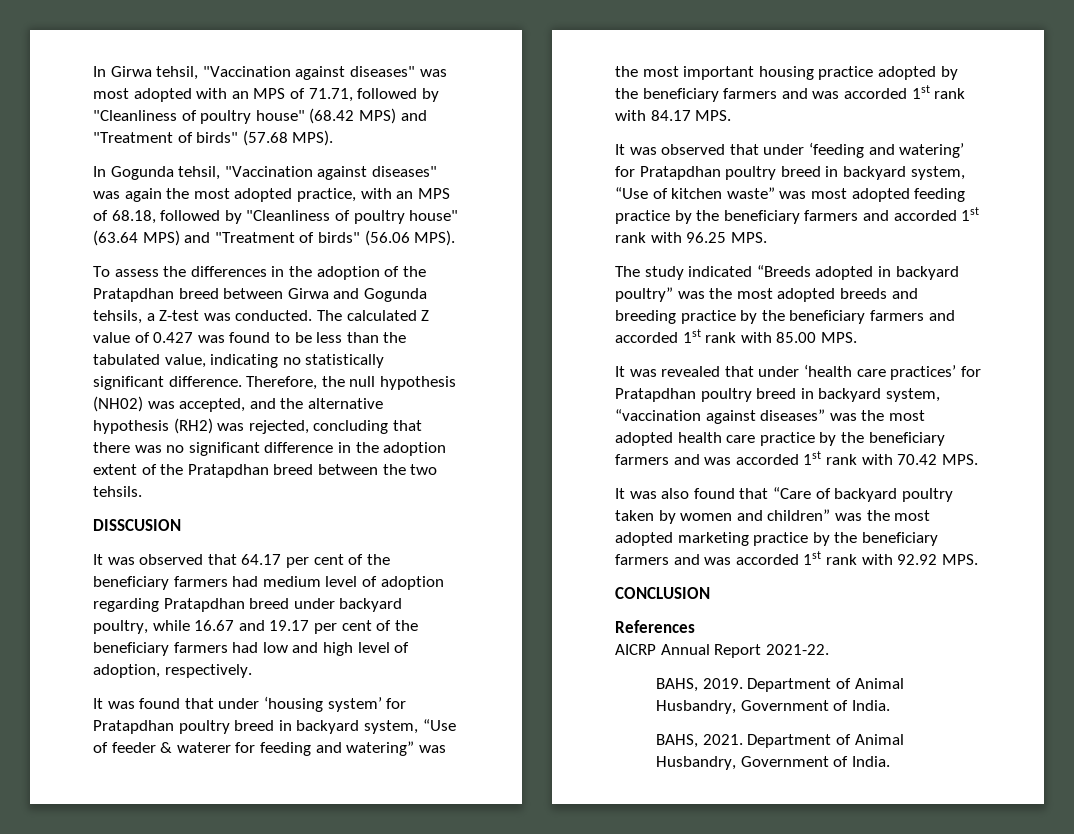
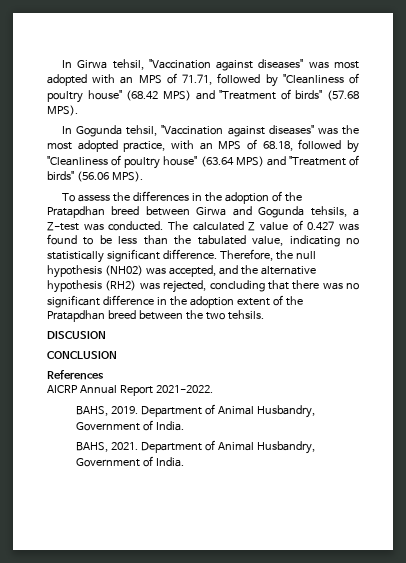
[124,188,162,202] again -> (338, 131) none
[93,519,181,531] [93,554,390,568] [93,576,444,590] [93,598,403,612] [93,620,418,634] [93,642,410,656] [93,664,252,678] [93,696,407,712] [93,719,456,734] [93,741,446,756] [615,66,958,80] [615,85,966,102] [615,110,732,121] [615,142,965,158] [615,166,965,180] [615,187,966,202] [615,207,980,224] [615,232,767,243] [615,265,959,280] [615,287,918,302] [615,310,955,324] [615,329,857,343] [615,364,981,380] [615,388,940,402] [615,409,925,424] [615,432,945,446] [615,451,978,465] [615,487,953,502] [615,509,931,524] [615,532,938,546] [615,551,978,565] DISSCUSION // It was observed that 64.17 per cent of the beneficiary farmers had medium level of adoption regarding Pratapdhan breed under backyard poultry, while 16.67 and 19.17 per cent of the beneficiary farmers had low and high level of adoption, respectively. // It was found that under ‘housing system’ for Pratapdhan poultry breed in backyard system, “Use of feeder & waterer for feeding and watering” was the most important housing practice adopted by the beneficiary farmers and was accorded 1st rank with 84.17 MPS. // It was observed that under ‘feeding and watering’ for Pratapdhan poultry breed in backyard system, “Use of kitchen waste” was most adopted feeding practice by the beneficiary farmers and accorded 1st rank with 96.25 MPS. // The study indicated “Breeds adopted in backyard poultry” was the most adopted breeds and breeding practice by the beneficiary farmers and accorded 1st rank with 85.00 MPS. // It was revealed that under ‘health care practices’ for Pratapdhan poultry breed in backyard system, “vaccination against diseases” was the most adopted health care practice by the beneficiary farmers and was accorded 1st rank with 70.42 MPS. // It was also found that “Care of backyard poultry taken by women and children” was the most adopted marketing practice by the beneficiary farmers and was accorded 1st rank with 92.92 MPS. -> [47,331,106,339] DISCUSION
[765,644,829,655] 2021-22. -> [155,385,213,393] 2021-2022.

